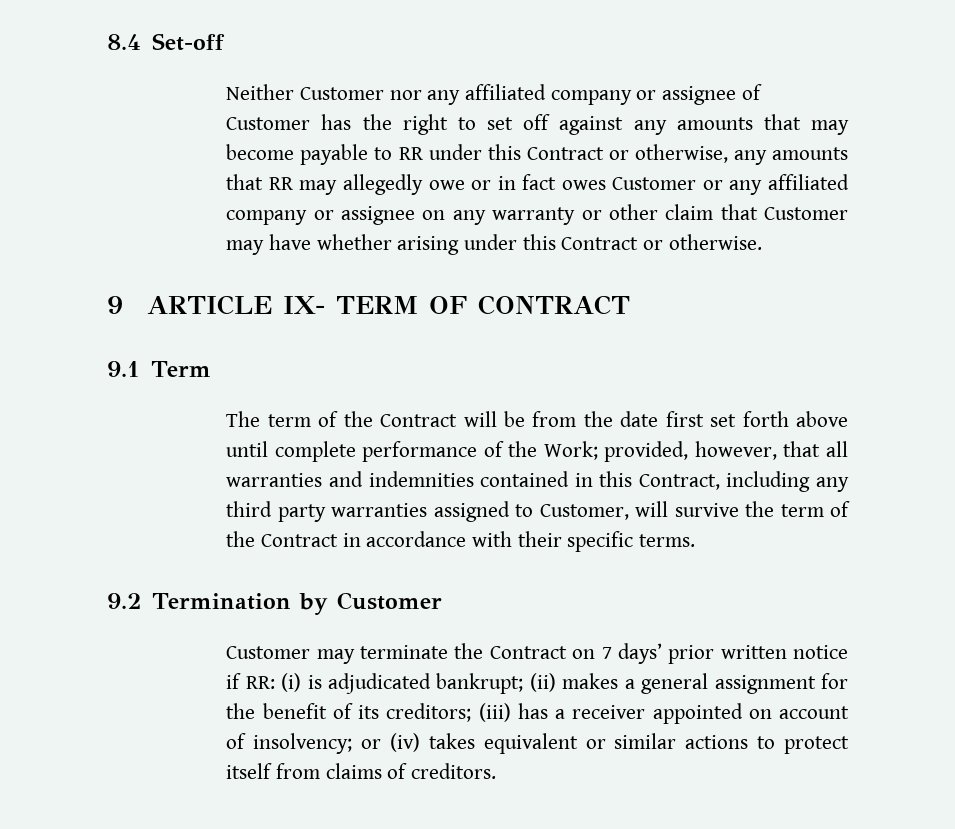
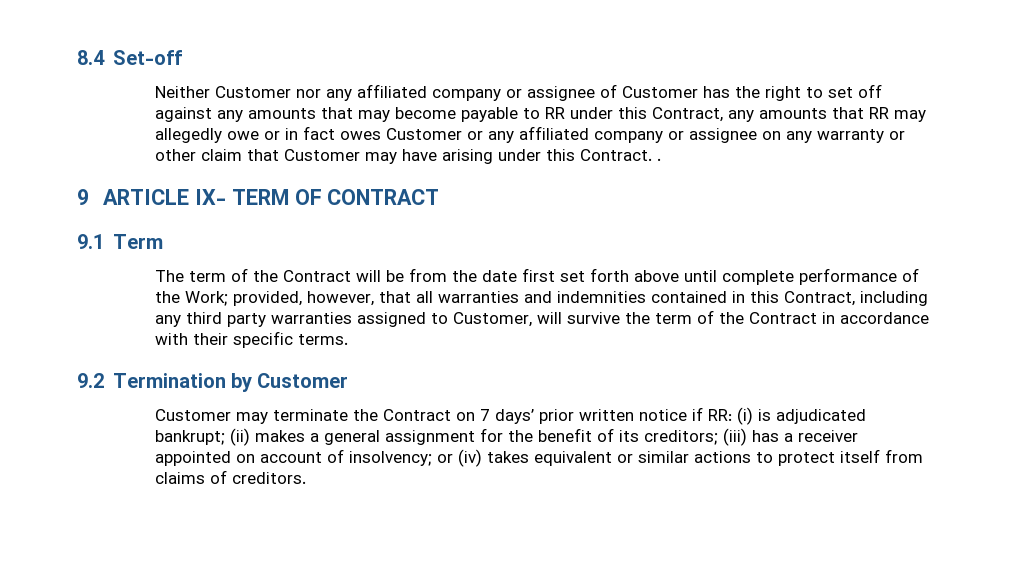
[526,144,728,163] Contract or otherwise, -> [652,107,724,122] Contract,
[316,234,392,250] whether -> (438, 155) none
[561,234,762,250] Contract or otherwise. -> [580,149,662,161] Contract. .

